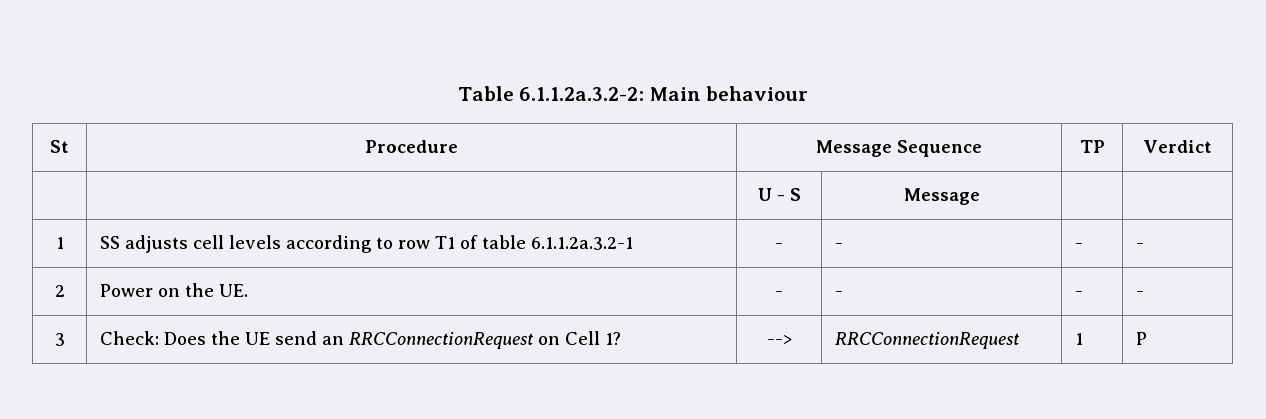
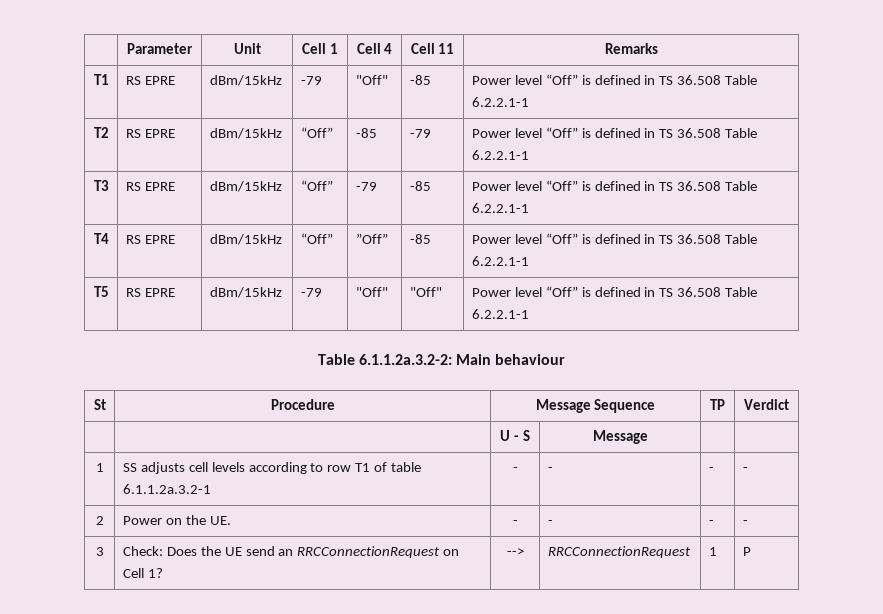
(457, 93) none -> [127,43,193,54] [233,43,261,54] [302,43,338,54] [356,43,393,54] [410,43,455,54] [604,43,658,54] [93,74,109,85] [125,76,175,85] [209,75,282,86] [300,76,322,85] [355,75,388,85] [409,75,431,85] [471,74,758,85] [471,97,529,107] [93,127,109,138] [125,129,175,138] [209,128,282,139] [300,127,333,138] [355,128,377,138] [409,129,431,138] [471,127,758,138] [471,150,529,160] [93,180,109,191] [125,182,175,191] [209,181,282,192] [300,180,333,191] [355,182,377,191] [409,181,431,191] [471,180,758,191] [471,203,529,213] [93,233,109,244] [125,235,175,244] [209,234,282,245] [300,233,333,244] [355,233,388,244] [409,234,431,244] [471,233,758,244] [471,256,529,266] [93,286,109,297] [125,288,175,297] [209,287,282,298] [300,288,322,297] [355,287,388,297] [409,287,442,297] [471,286,758,297] [471,309,529,319] | Parameter | Unit | Cell 1 | Cell 4 | Cell 11 | Remarks // T1 | RS EPRE | dBm/15kHz | -79 | "Off" | -85 | Power level “Off” is defined in TS 36.508 Table 6.2.2.1-1 // T2 | RS EPRE | dBm/15kHz | “Off” | -85 | -79 | Power level “Off” is defined in TS 36.508 Table 6.2.2.1-1 // T3 | RS EPRE | dBm/15kHz | “Off” | -79 | -85 | Power level “Off” is defined in TS 36.508 Table 6.2.2.1-1 // T4 | RS EPRE | dBm/15kHz | “Off” | ”Off” | -85 | Power level “Off” is defined in TS 36.508 Table 6.2.2.1-1 // T5 | RS EPRE | dBm/15kHz | -79 | "Off" | "Off" | Power level “Off” is defined in TS 36.508 Table 6.2.2.1-1 //

